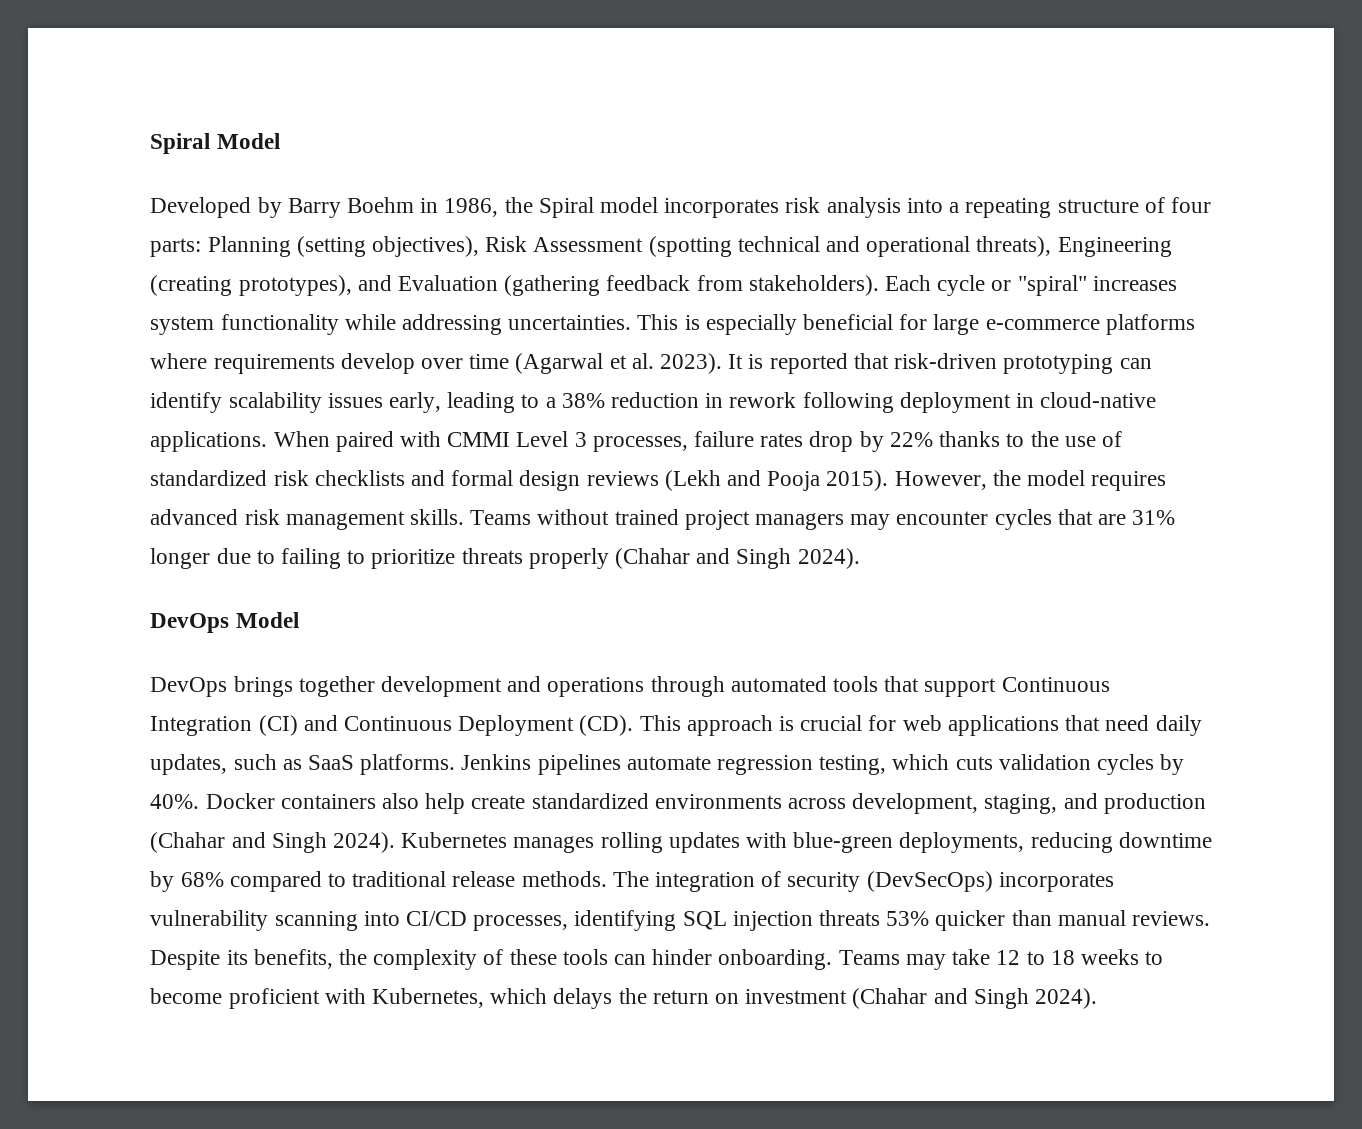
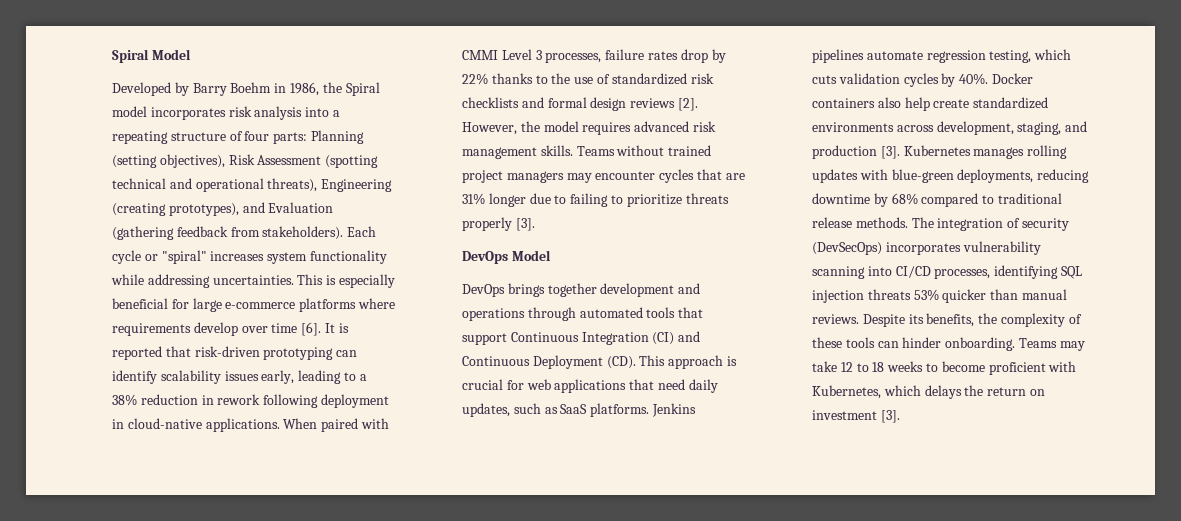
[515,353,723,374] (Agarwal et al. 2023). -> [301,322,322,336] [6].
[664,470,889,491] (Lekh and Pooja 2015). -> [677,98,698,111] [2].
[615,548,860,569] (Chahar and Singh 2024). -> [515,218,535,231] [3].
[150,832,396,853] (Chahar and Singh 2024). -> [880,146,900,159] [3].
[852,988,1098,1009] (Chahar and Singh 2024). -> [880,410,900,423] [3].

